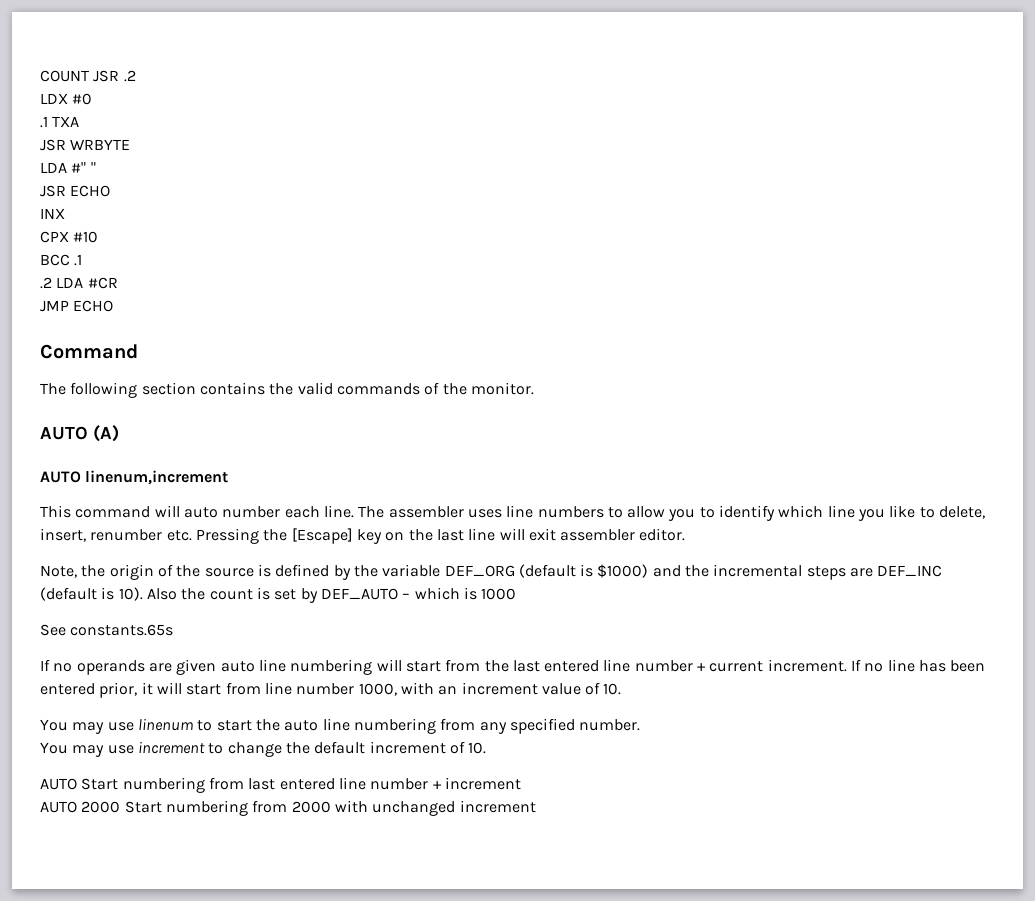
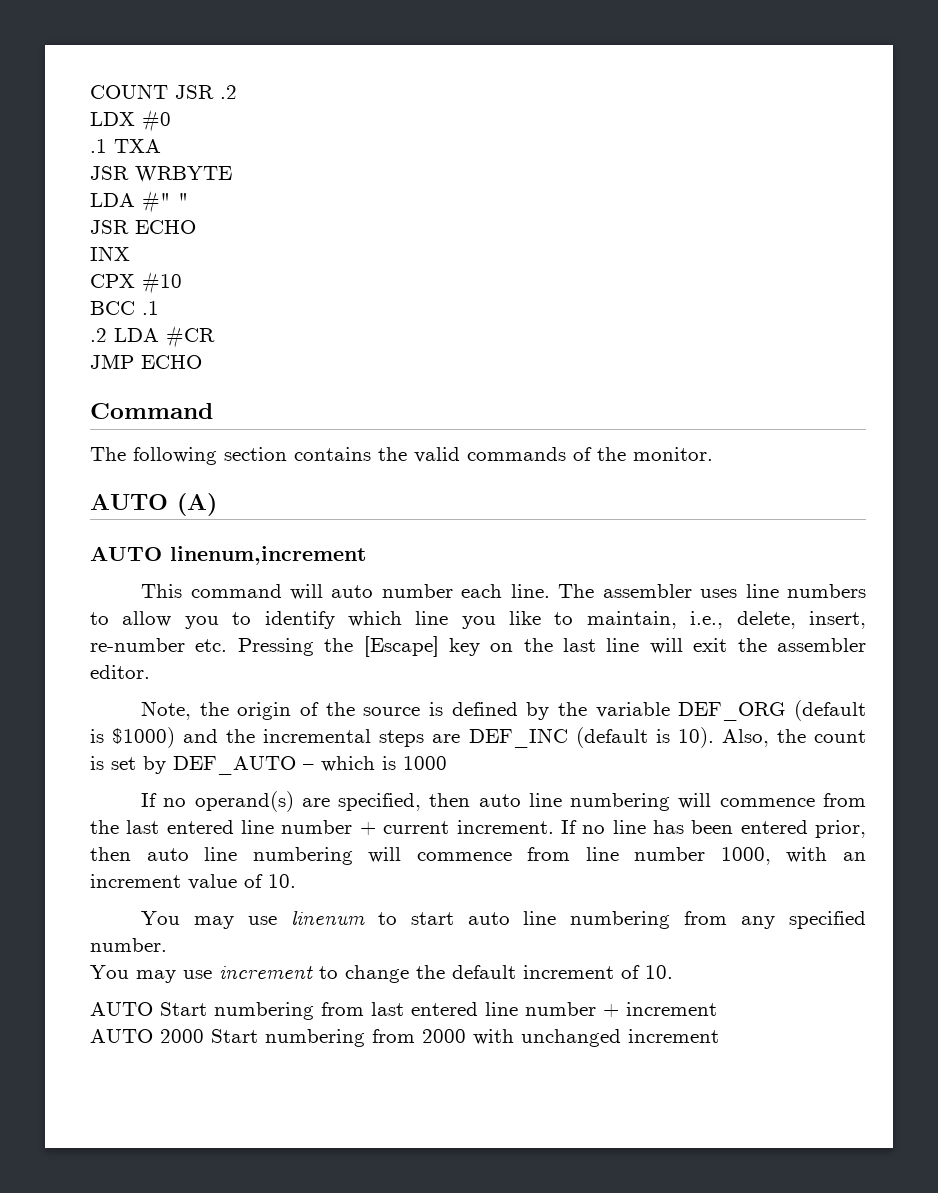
(935, 512) none -> [586,611,724,629] maintain, i.e.,
[90,529,163,541] renumber -> [90,638,185,652] re-number
(556, 534) none -> [737,638,767,652] the
[146,588,177,600] Also -> [721,729,769,747] Also,
[40,624,174,636] [40,659,441,675] // See constants.65s // If no operands are given auto line numbering will start -> [141,791,815,812] // If no operand(s) are specified, then auto line numbering will commence
[141,682,222,695] it will start -> [90,847,512,865] then auto line numbering will commence
[255,719,280,731] the -> (454, 918) none

